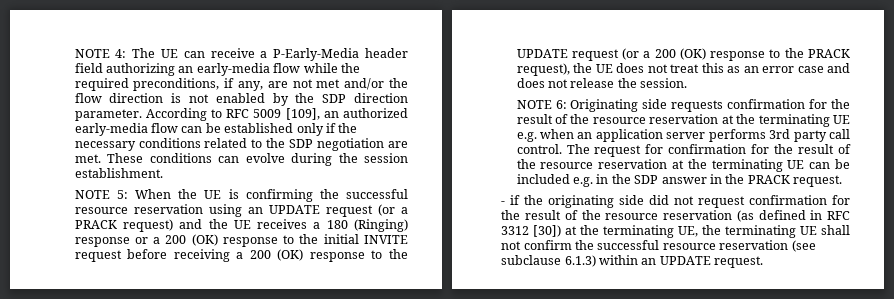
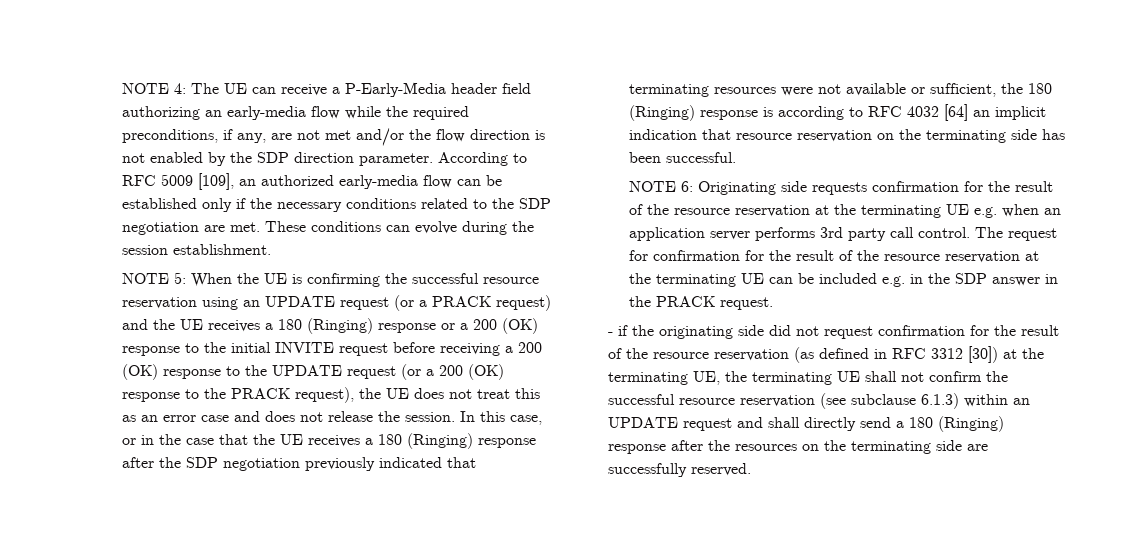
(688, 83) none -> [460,411,543,425] [122,433,537,449] [122,457,477,471] [629,83,1053,97] [629,104,1047,121] [629,129,1066,143] [629,152,737,163] In this case, or in the case that the UE receives a 180 (Ringing) response after the SDP negotiation previously indicated that terminating resources were not available or sufficient, the 180 (Ringing) response is according to RFC 4032 [64] an implicit indication that resource reservation on the terminating side has been successful.
[714,256,764,268] request. -> [682,416,1004,432] [607,440,988,454] [607,463,751,477] request and shall directly send a 180 (Ringing) response after the resources on the terminating side are successfully reserved.

